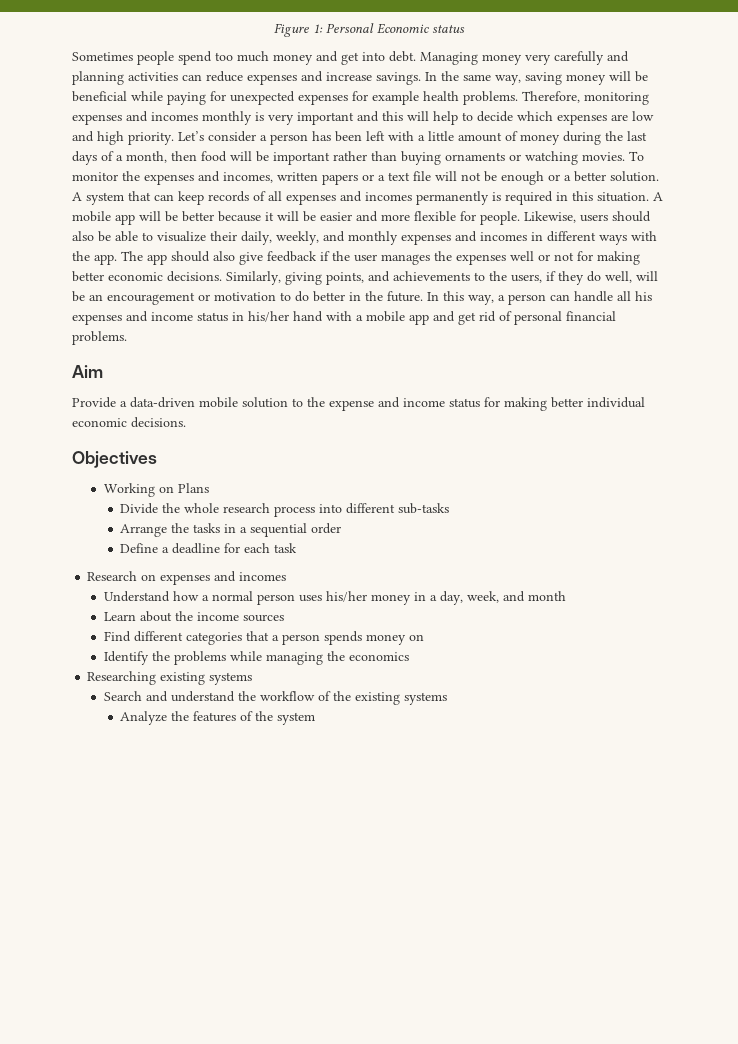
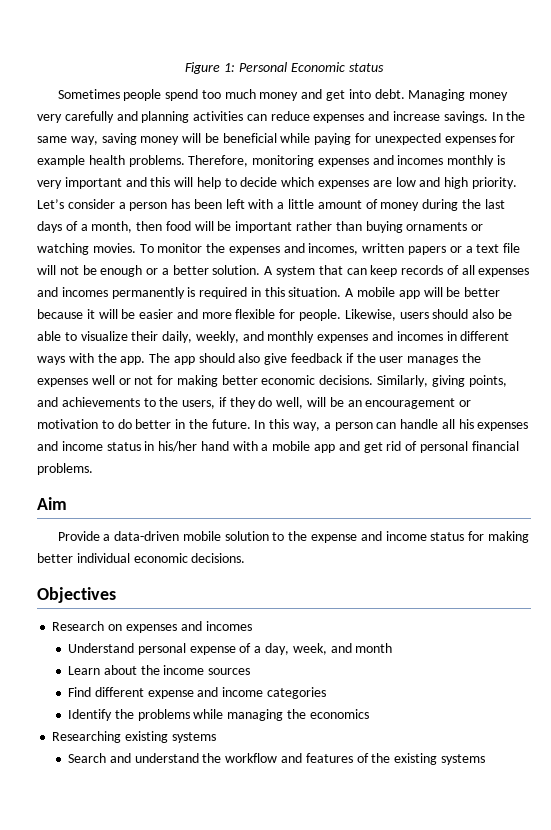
[103,483,209,497] [120,503,450,517] [120,523,342,537] [120,543,298,554] // Working on Plans // Divide the whole research process into different sub-tasks // Arrange the tasks in a sequential order // Define a deadline for each task -> (116, 595) none
[172,591,426,605] how a normal person uses his/her money in -> [137,643,252,655] personal expense of
[185,631,424,645] categories that a person spends money on -> [147,687,327,699] expense and income categories
(315, 696) none -> [281,753,353,763] and features
[120,711,316,725] // Analyze the features of the system -> (485, 759) none

